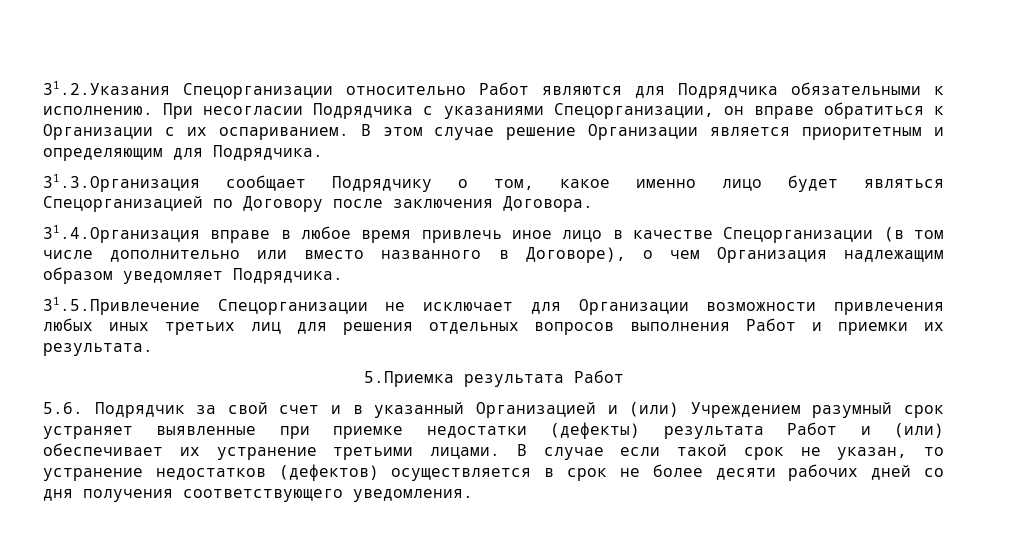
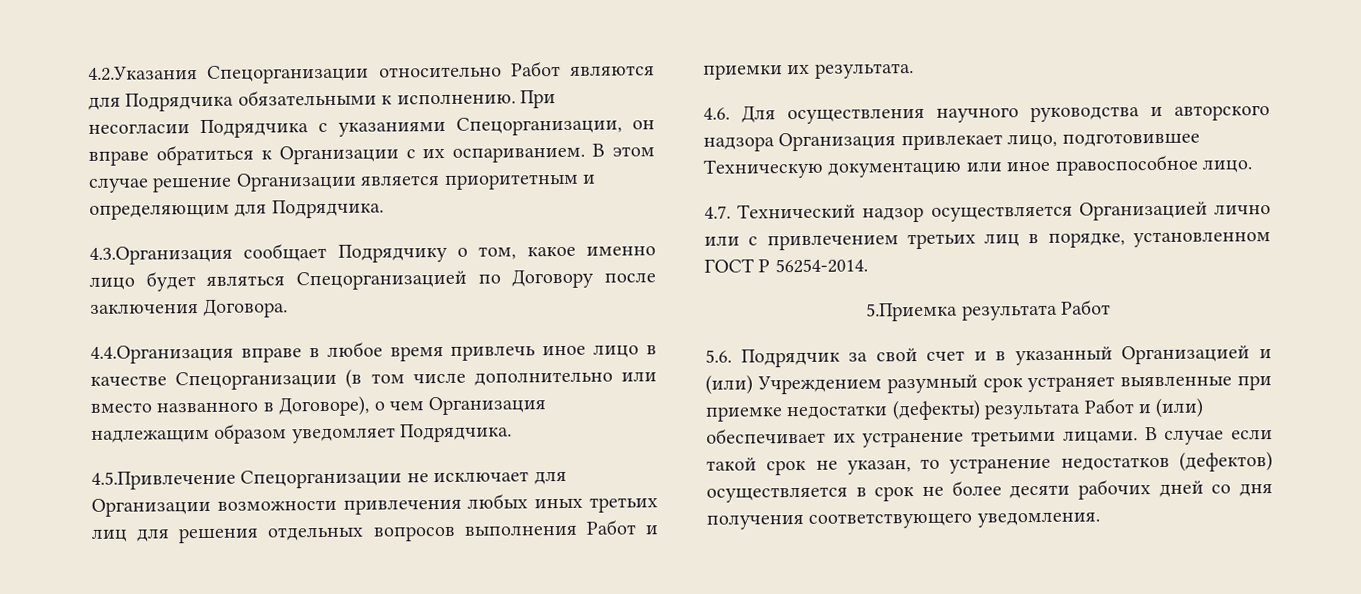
[43,81,170,95] 31.2.Указания -> [88,66,198,81] 4.2.Указания
[43,174,200,192] 31.3.Организация -> [89,245,233,265] 4.3.Организация
[43,225,200,243] 31.4.Организация -> [90,344,234,364] 4.4.Организация
[43,297,200,315] 31.5.Привлечение -> [91,470,236,490] 4.5.Привлечение
(153, 349) none -> [703,105,1270,125] [703,132,1200,152] [703,154,1252,179] [704,201,1271,223] [704,231,1271,251] [704,258,868,274] // 4.6. Для осуществления научного руководства и авторского надзора Организация привлекает лицо, подготовившее Техническую документацию или иное правоспособное лицо. // 4.7. Технический надзор осуществляется Организацией лично или с привлечением третьих лиц в порядке, установленном ГОСТ Р 56254-2014.

